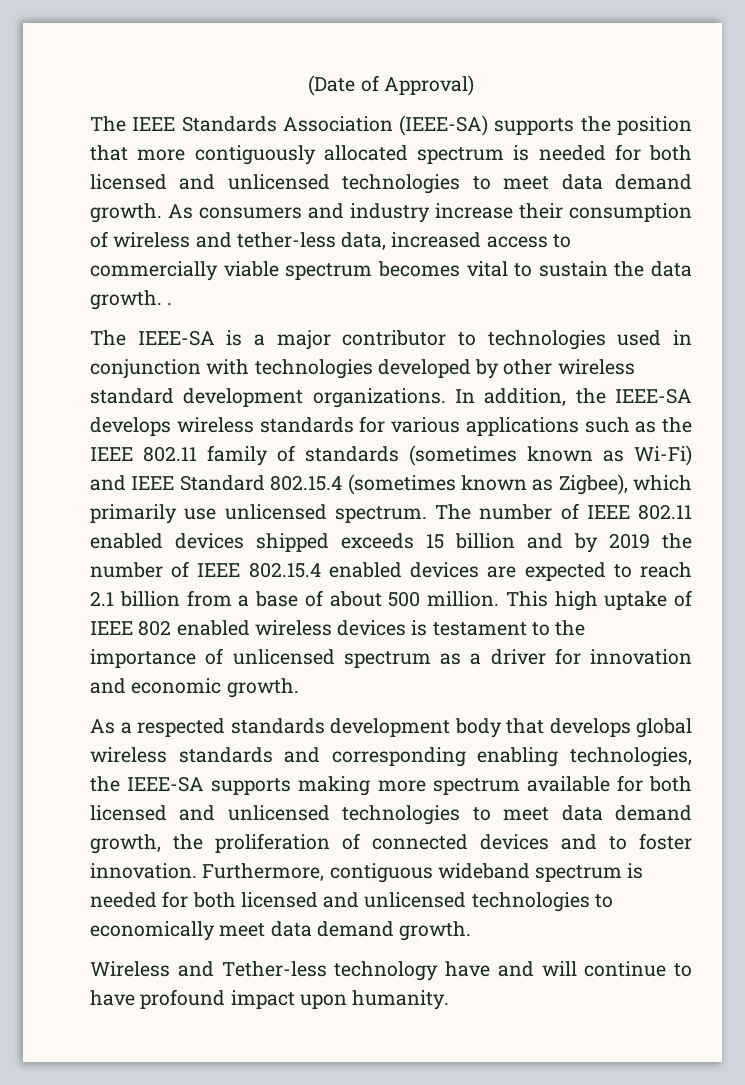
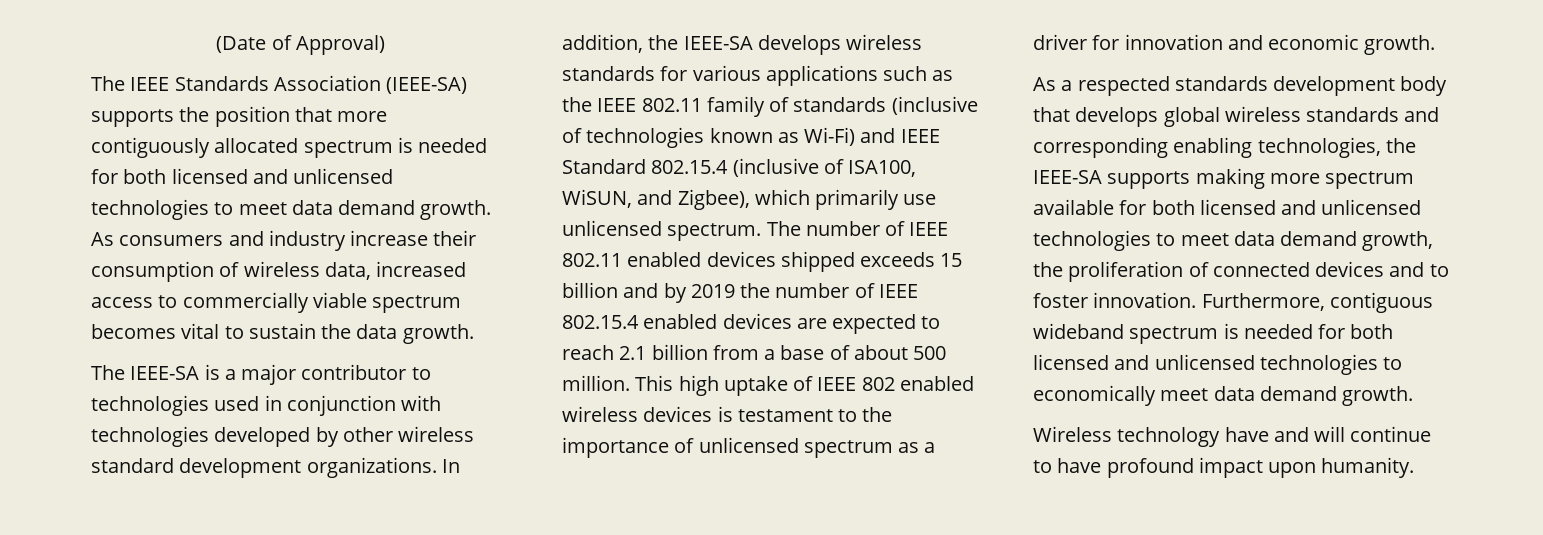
[195,232,336,248] and tether-less -> (320, 269) none
[167,303,173,305] . -> (474, 334) none
[409,445,517,466] (sometimes -> [891,96,978,115] [562,127,705,148] (inclusive of technologies
[347,474,554,495] (sometimes known as -> [732,158,917,177] [562,189,673,208] (inclusive of ISA100, WiSUN, and
[177,961,327,977] and Tether-less -> (1112, 434) none

